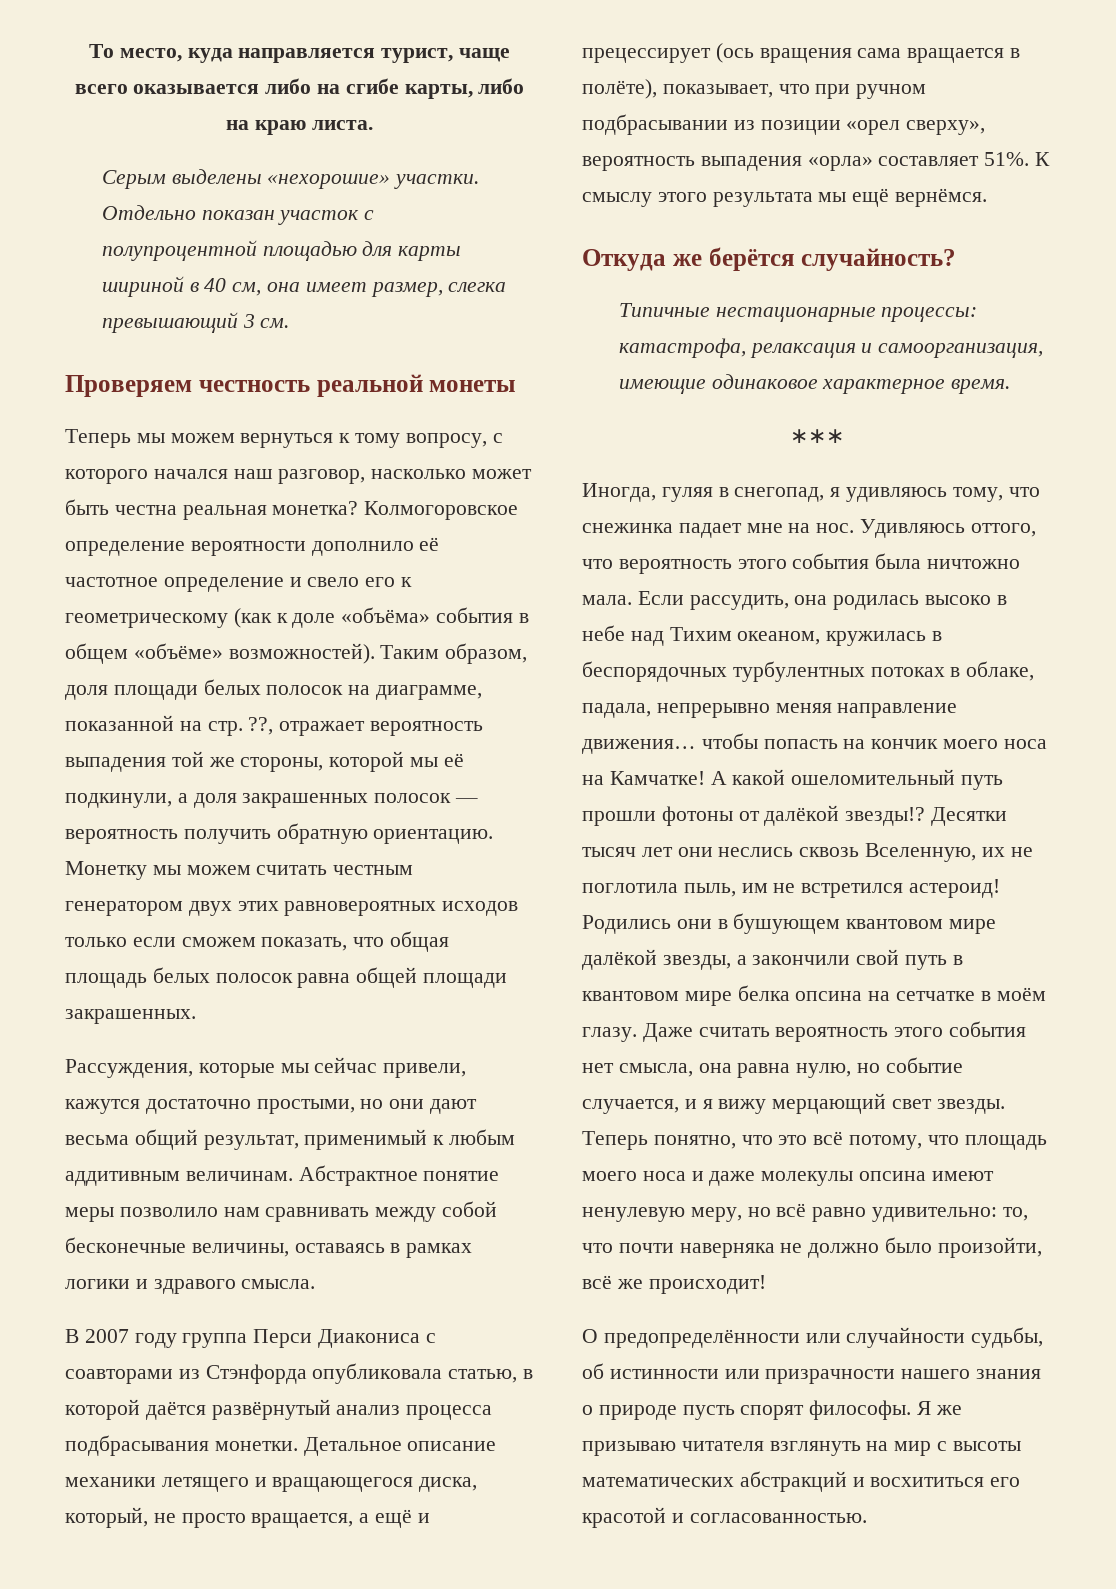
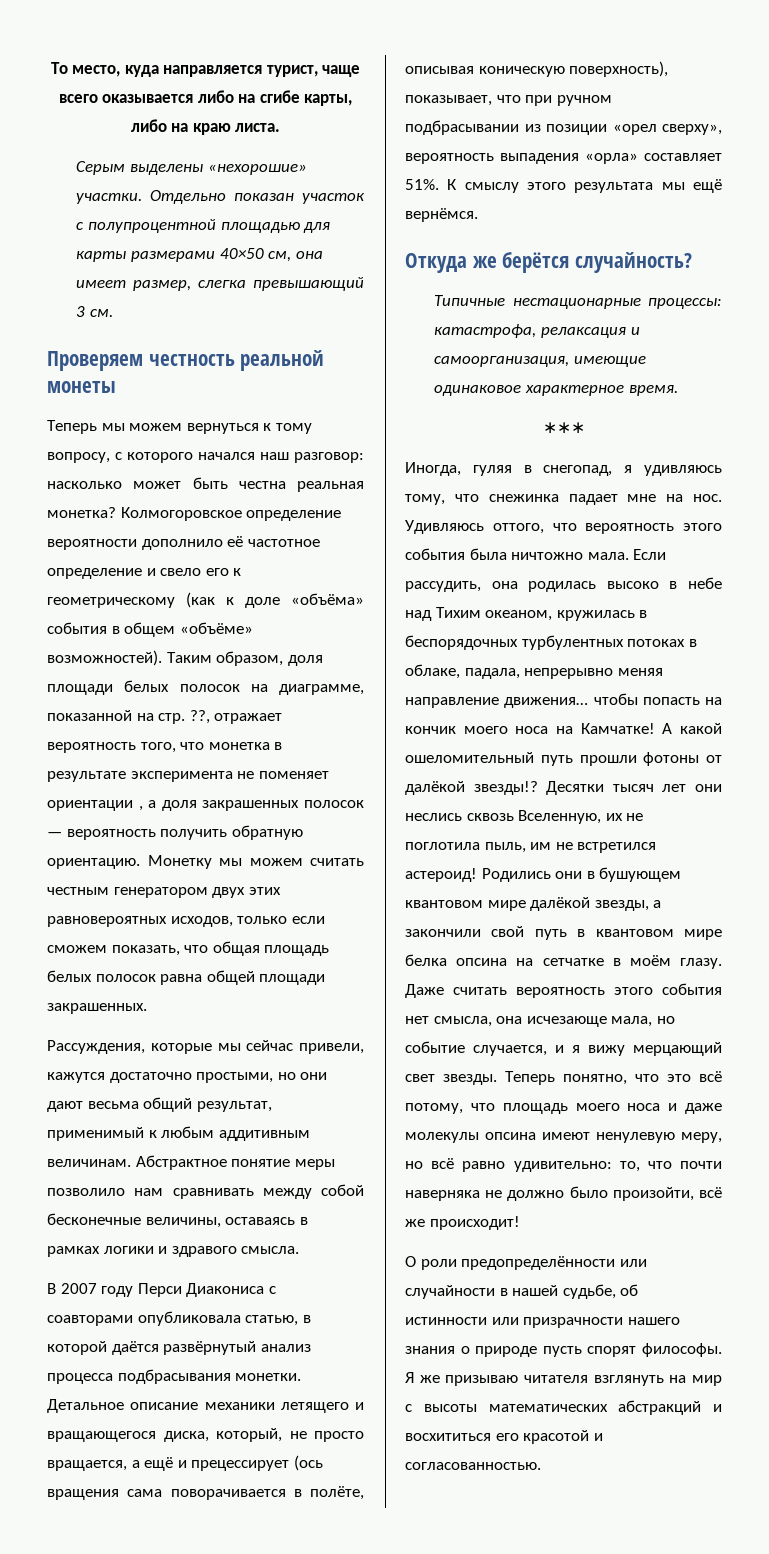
[101,276,227,297] шириной в 40 -> [131,248,264,262] размерами 40×50
[278,469,366,484] разговор, -> [294,452,364,463] разговор:
[65,751,464,772] [65,793,172,808] выпадения той же стороны, которой мы её подкинули, -> [140,742,283,753] [47,771,329,782] [47,800,143,811] того, что монетка в результате эксперимента не поменяет ориентации ,
[442,901,519,916] исходов -> [170,916,233,927] исходов,
[182,1333,248,1348] группа -> (134, 1291) none
[178,1364,307,1384] из Стэнфорда -> (133, 1320) none
[907,48,1021,63] [582,79,657,99] вращается в полёте), -> [170,1486,364,1500] [405,61,669,77] поворачивается в полёте, описывая коническую поверхность),
[737,1063,852,1078] равна нулю, -> [526,1016,653,1027] исчезающе мала,
(598, 1336) none -> [420,1259,457,1270] роли
[971,1327,1044,1348] судьбы, -> [499,1284,616,1299] в нашей судьбе,

